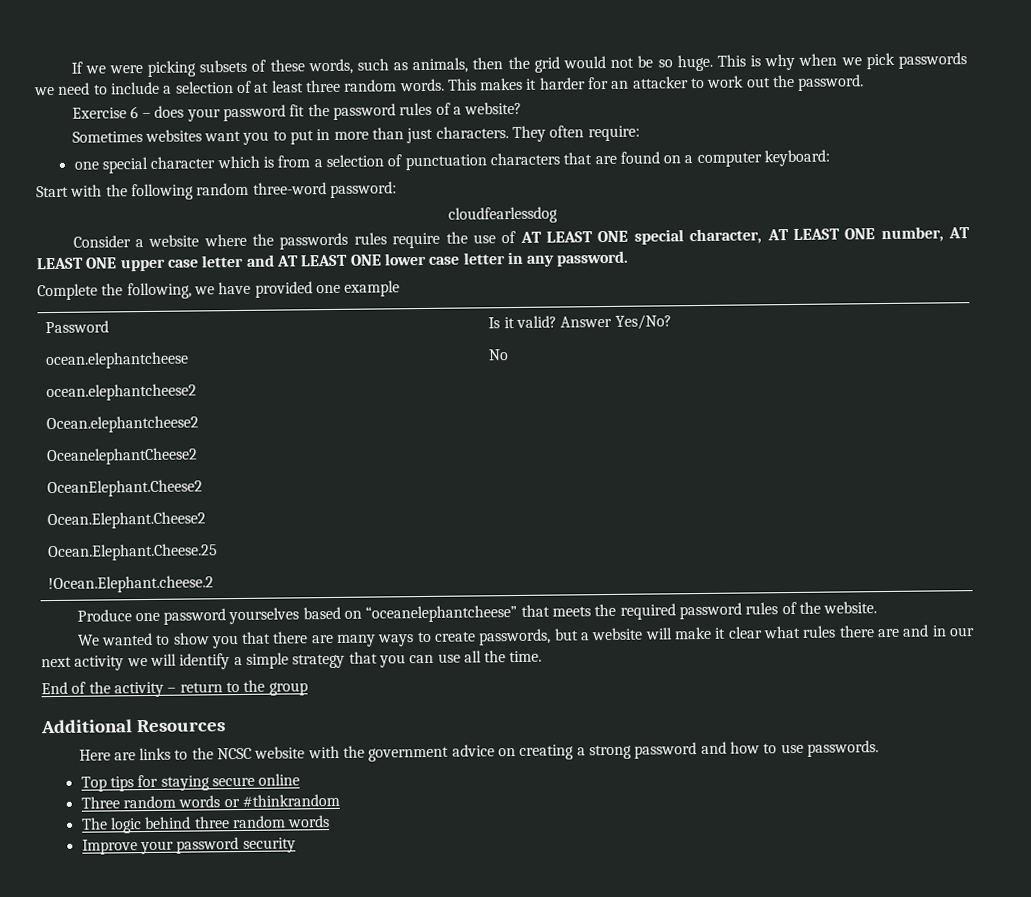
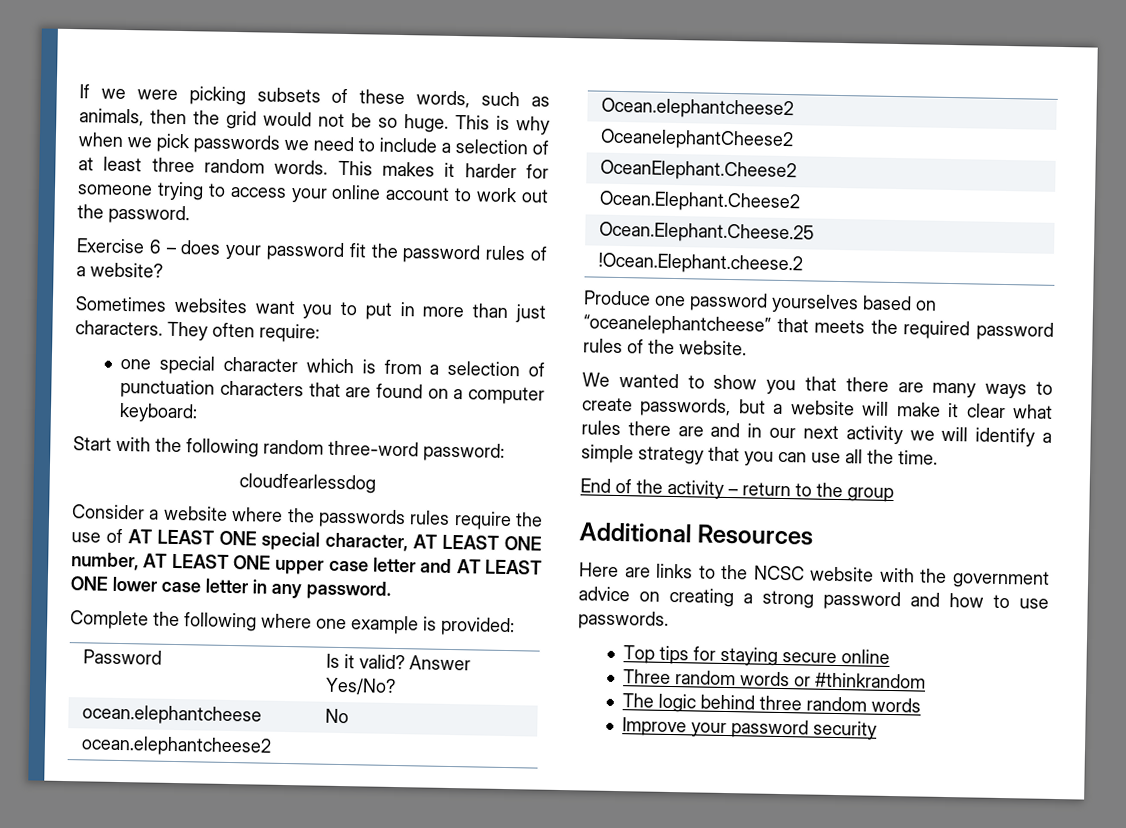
[611,76,689,89] an attacker -> [77,181,451,203] someone trying to access your online account
[126,281,313,300] following, we have provided -> [184,612,312,632] following where
(401, 288) none -> [423,616,515,637] is provided:

